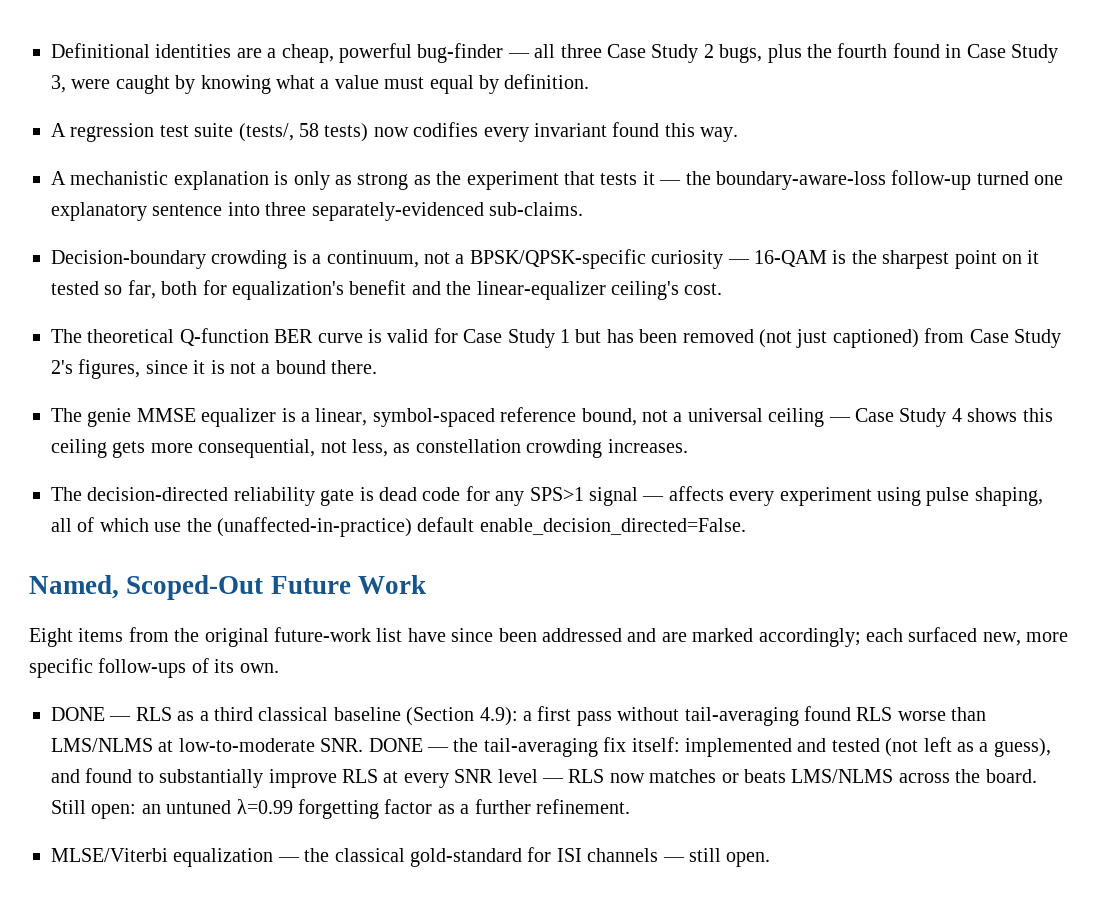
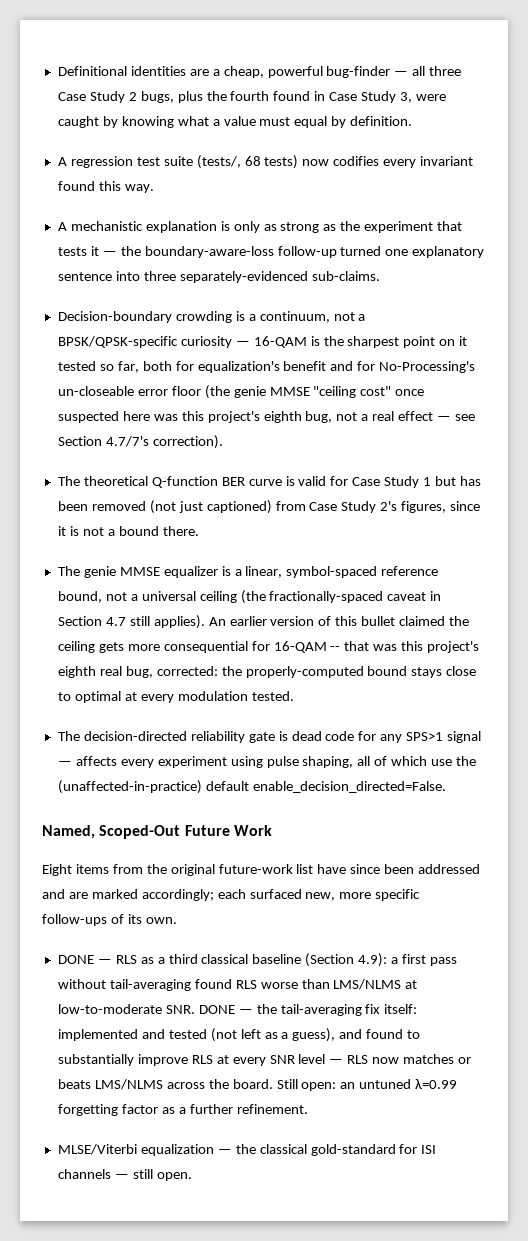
[299,123,319,137] 58 -> [244,156,261,166] 68
[446,281,723,300] the linear-equalizer ceiling's cost. -> [357,361,476,373] [57,385,425,399] [57,411,475,423] [57,435,223,449] for No-Processing's un-closeable error floor (the genie MMSE "ceiling cost" once suspected here was this project's eighth bug, not a real effect — see Section 4.7/7's correction).
[828,408,1053,427] [51,439,688,458] — Case Study 4 shows this ceiling gets more consequential, not less, as constellation crowding increases. -> [240,590,442,604] [57,615,470,629] [57,641,480,653] [57,666,477,678] [57,691,294,703] (the fractionally-spaced caveat in Section 4.7 still applies). An earlier version of this bullet claimed the ceiling gets more consequential for 16-QAM -- that was this project's eighth real bug, corrected: the properly-computed bound stays close to optimal at every modulation tested.

